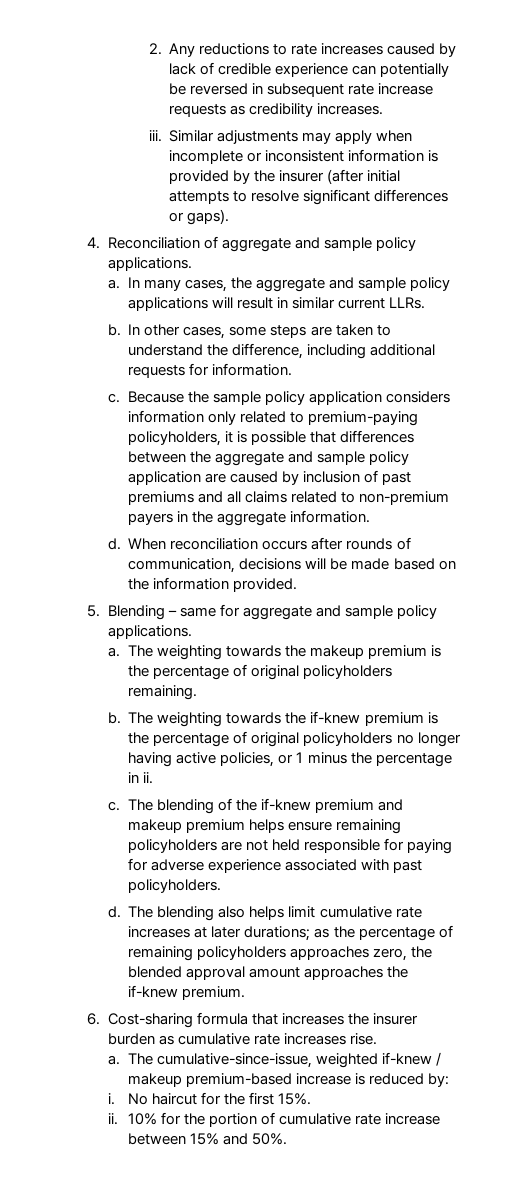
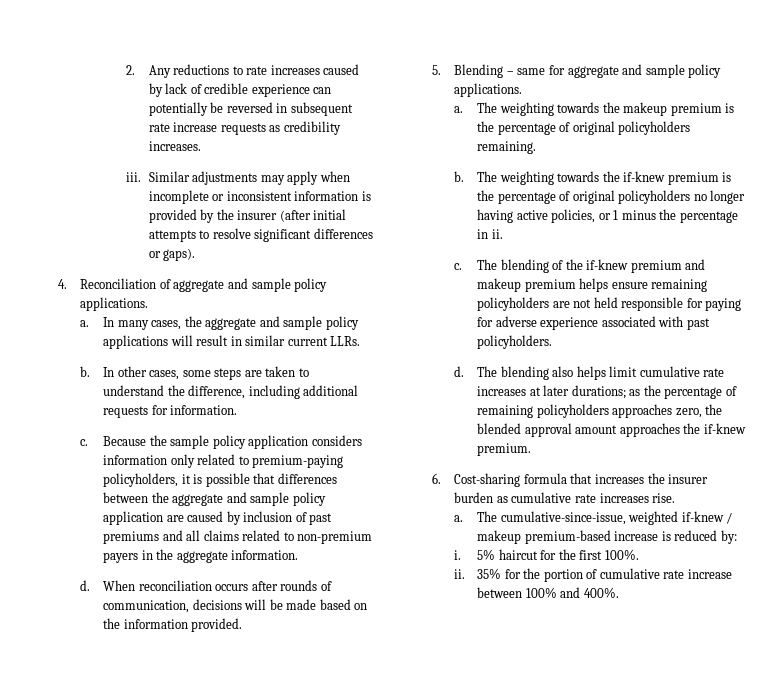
[128,1093,149,1105] No -> [477,549,496,560] 5%
[278,1093,312,1105] [107,1113,158,1125] 15%. // ii. 10% -> [604,549,639,560] [454,568,502,579] 100%. // ii. 35%
[190,1133,288,1145] 15% and 50%. -> [525,587,619,598] 100% and 400%.

